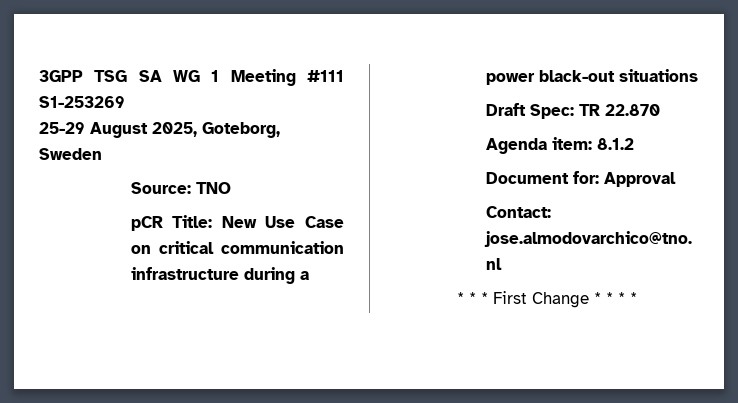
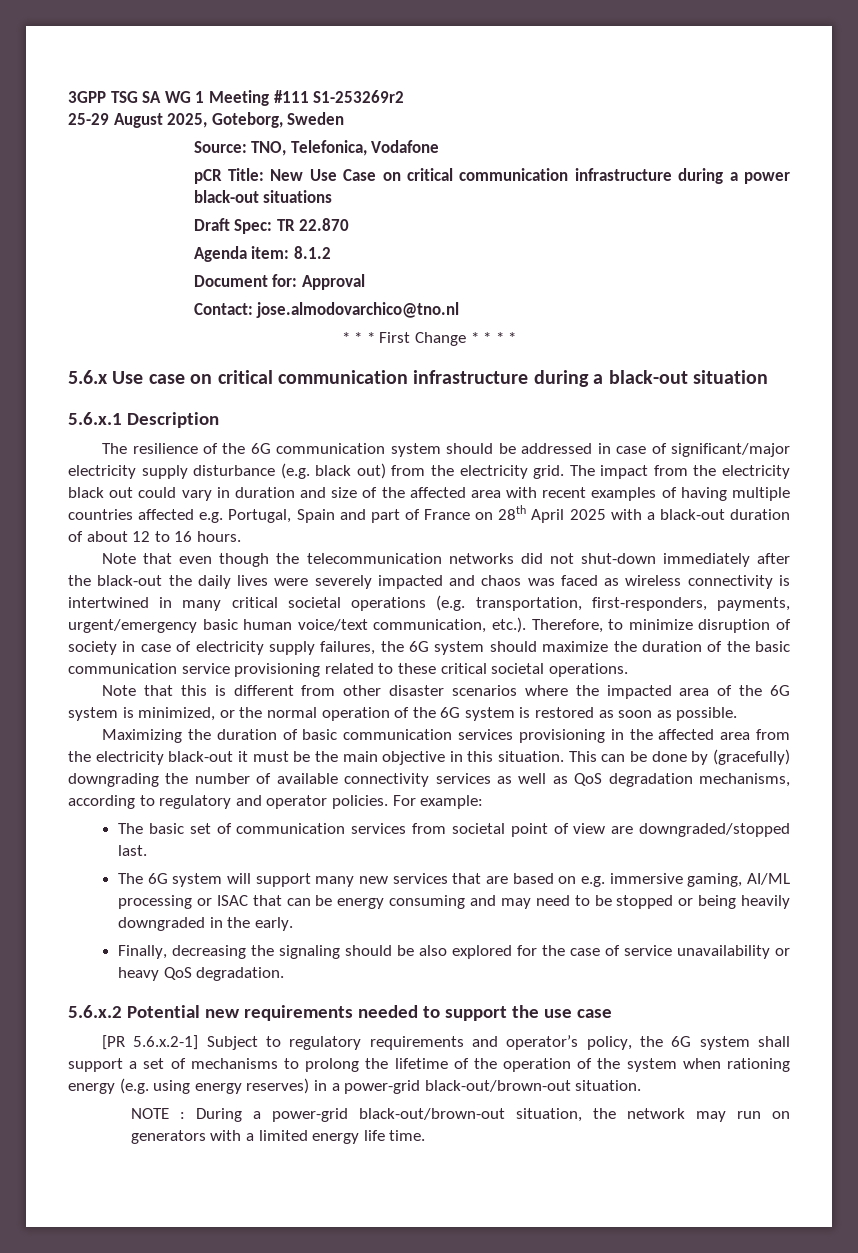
[39,96,125,108] S1-253269 -> [313,90,405,103] S1-253269r2
[195,182,231,194] TNO -> [251,140,440,156] TNO, Telefonica, Vodafone
(637, 298) none -> [68,370,768,387] [68,412,219,428] [102,443,791,457] [68,463,790,479] [68,487,790,501] [68,505,790,523] [68,531,241,542] [102,553,790,567] [68,575,790,589] [68,595,790,611] [68,617,792,633] [68,641,790,655] [68,663,628,677] [102,685,790,699] [68,707,738,721] [102,729,790,743] [68,749,790,765] [68,773,790,787] [68,795,484,809] [118,823,790,837] [118,845,148,856] [118,873,790,887] [118,895,790,909] [118,917,293,931] [118,945,790,959] [118,967,285,981] [68,1005,612,1021] [102,1035,790,1050] [68,1058,790,1072] [68,1078,642,1094] [130,1108,790,1122] [130,1130,426,1144] // 5.6.x Use case on critical communication infrastructure during a black-out situation // 5.6.x.1 Description // The resilience of the 6G communication system should be addressed in case of significant/major electricity supply disturbance (e.g. black out) from the electricity grid. The impact from the electricity black out could vary in duration and size of the affected area with recent examples of having multiple countries affected e.g. Portugal, Spain and part of France on 28th April 2025 with a black-out duration of about 12 to 16 hours. // Note that even though the telecommunication networks did not shut-down immediately after the black-out the daily lives were severely impacted and chaos was faced as wireless connectivity is intertwined in many critical societal operations (e.g. transportation, first-responders, payments, urgent/emergency basic human voice/text communication, etc.). Therefore, to minimize disruption of society in case of electricity supply failures, the 6G system should maximize the duration of the basic communication service provisioning related to these critical societal operations. // Note that this is different from other disaster scenarios where the impacted area of the 6G system is minimized, or the normal operation of the 6G system is restored as soon as possible. // Maximizing the duration of basic communication services provisioning in the affected area from the electricity black-out it must be the main objective in this situation. This can be done by (gracefully) downgrading the number of available connectivity services as well as QoS degradation mechanisms, according to regulatory and operator policies. For example: // The basic set of communication services from societal point of view are downgraded/stopped last. // The 6G system will support many new services that are based on e.g. immersive gaming, AI/ML processing or ISAC that can be energy consuming and may need to be stopped or being heavily downgraded in the early. // Finally, decreasing the signaling should be also explored for the case of service unavailability or heavy QoS degradation. // 5.6.x.2 Potential new requirements needed to support the use case // [PR 5.6.x.2-1] Subject to regulatory requirements and operator’s policy, the 6G system shall support a set of mechanisms to prolong the lifetime of the operation of the system when rationing energy (e.g. using energy reserves) in a power-grid black-out/brown-out situation. // NOTE : During a power-grid black-out/brown-out situation, the network may run on generators with a limited energy life time.

